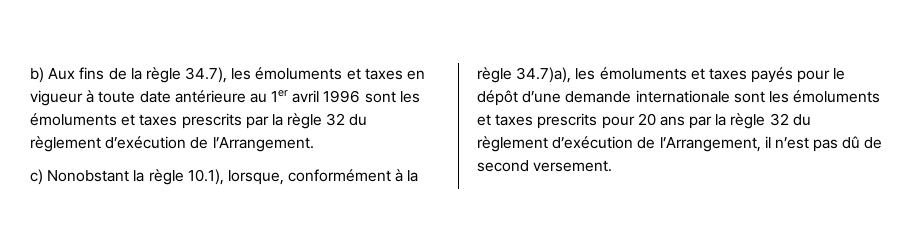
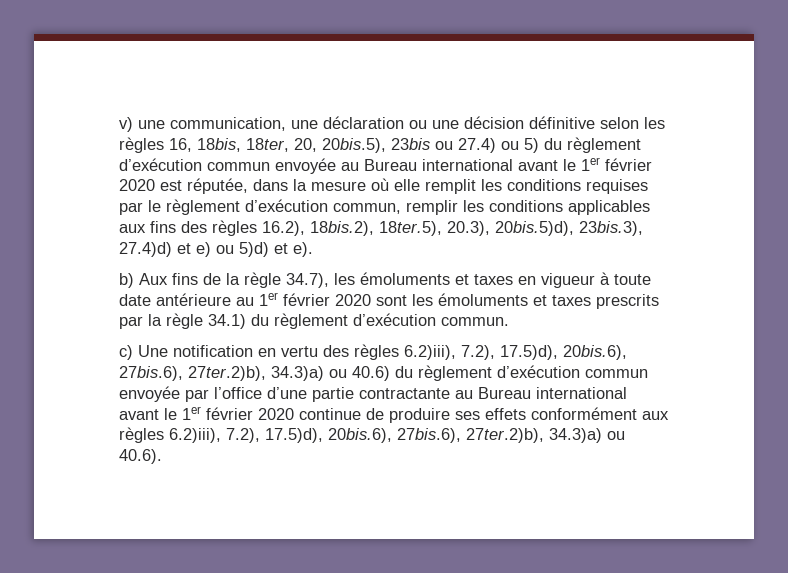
(30, 75) none -> [119,116,665,132] [119,137,641,153] [119,157,652,174] [119,178,648,194] [119,199,650,215] [119,220,643,236] [119,242,313,257] v) une communication, une déclaration ou une décision définitive selon les règles 16, 18bis, 18ter, 20, 20bis.5), 23bis ou 27.4) ou 5) du règlement d’exécution commun envoyée au Bureau international avant le 1er février 2020 est réputée, dans la mesure où elle remplit les conditions requises par le règlement d’exécution commun, remplir les conditions applicables aux fins des règles 16.2), 18bis.2), 18ter.5), 20.3), 20bis.5)d), 23bis.3), 27.4)d) et e) ou 5)d) et e). //
[292,90,361,103] avril 1996 -> [283,293,371,306] février 2020
[326,113,368,126] [30,136,314,152] 32 du règlement d’exécution de l’Arrangement. -> [208,313,509,329] 34.1) du règlement d’exécution commun.
[47,169,419,185] [477,67,846,83] [477,90,881,106] [477,113,811,129] [477,136,883,152] [477,160,613,172] Nonobstant la règle 10.1), lorsque, conformément à la règle 34.7)a), les émoluments et taxes payés pour le dépôt d’une demande internationale sont les émoluments et taxes prescrits pour 20 ans par la règle 32 du règlement d’exécution de l’Arrangement, il n’est pas dû de second versement. -> [138,344,627,360] [119,365,648,381] [119,386,627,402] [119,406,669,423] [119,427,625,443] [119,449,162,464] Une notification en vertu des règles 6.2)iii), 7.2), 17.5)d), 20bis.6), 27bis.6), 27ter.2)b), 34.3)a) ou 40.6) du règlement d’exécution commun envoyée par l’office d’une partie contractante au Bureau international avant le 1er février 2020 continue de produire ses effets conformément aux règles 6.2)iii), 7.2), 17.5)d), 20bis.6), 27bis.6), 27ter.2)b), 34.3)a) ou 40.6).

